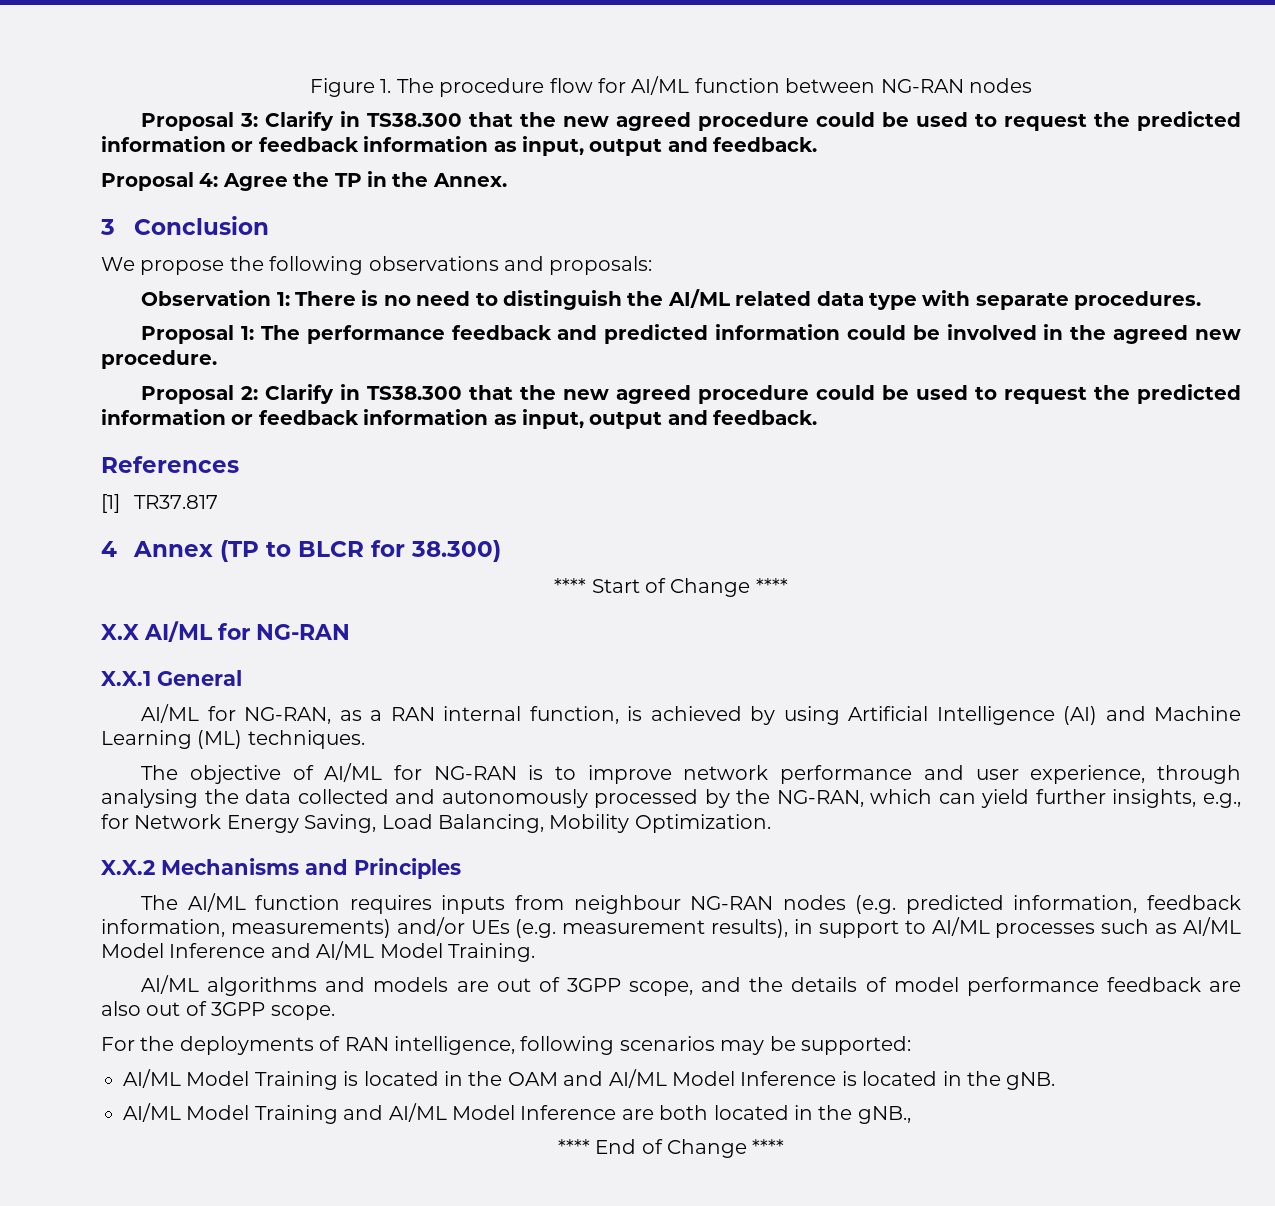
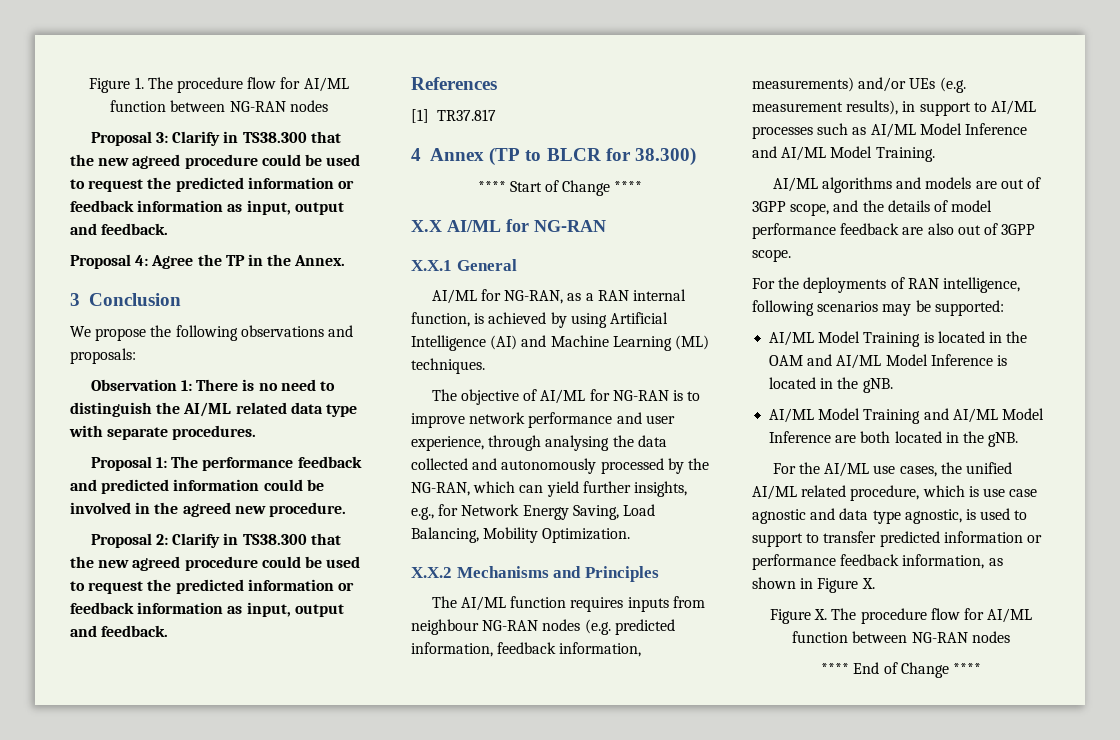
[857,1106,911,1124] gNB., -> [988,432,1019,447] [772,462,1013,477] [752,485,1038,501] [752,508,1028,524] [752,531,1042,547] [752,554,1003,570] [752,577,875,593] [769,608,1033,624] [792,631,1010,643] gNB. // For the AI/ML use cases, the unified AI/ML related procedure, which is use case agnostic and data type agnostic, is used to support to transfer predicted information or performance feedback information, as shown in Figure X. // Figure X. The procedure flow for AI/ML function between NG-RAN nodes

